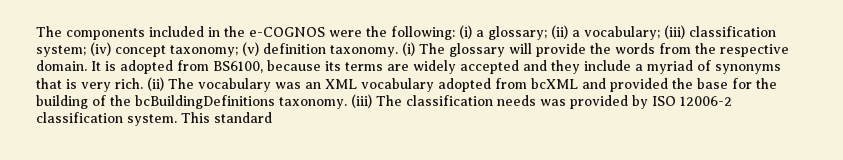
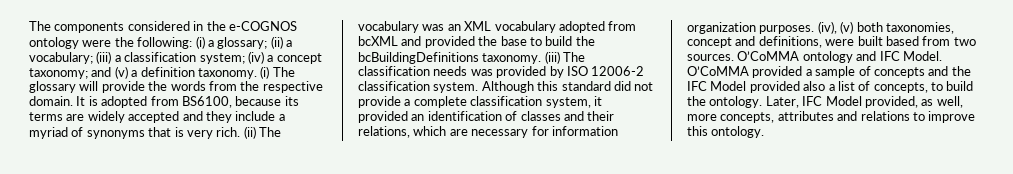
[149,26,204,37] included -> [127,21,190,31] considered
(325, 32) none -> [29,37,79,49] ontology
(685, 32) none -> [114,55,121,62] a
(111, 49) none -> [267,55,274,62] a
[242,42,259,56] (v) -> [91,66,138,79] and (v) a
[732,78,777,89] [36,95,106,109] for the building of -> [529,36,573,46] to build
[181,112,272,123] This standard -> [481,81,654,93] [358,96,602,108] [358,111,615,123] [358,126,618,138] [687,21,954,34] [687,36,976,48] [687,51,942,63] [687,66,971,78] [687,81,974,93] [687,96,963,108] [687,111,976,123] [687,126,765,138] Although this standard did not provide a complete classification system, it provided an identification of classes and their relations, which are necessary for information organization purposes. (iv), (v) both taxonomies, concept and definitions, were built based from two sources. O’CoMMA ontology and IFC Model. O’CoMMA provided a sample of concepts and the IFC Model provided also a list of concepts, to build the ontology. Later, IFC Model provided, as well, more concepts, attributes and relations to improve this ontology.

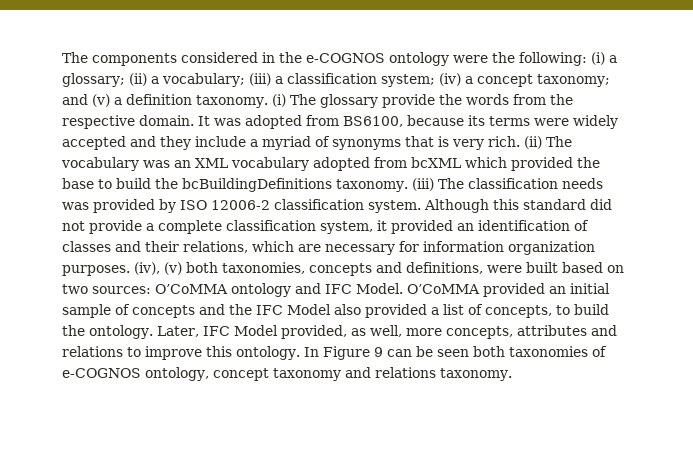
[79,81,99,91] will -> (378, 101) none
[88,96,98,106] is -> [214,118,241,126] was
[66,114,85,121] are -> [534,118,569,126] were
[401,36,422,46] and -> [465,157,507,168] which
[687,37,732,48] concept -> [309,263,372,276] concepts
[922,36,976,46] [687,54,734,61] from two sources. -> [607,265,624,273] [62,284,151,294] on two sources:
[805,69,812,76] a -> [549,283,610,294] an initial
[749,81,826,93] provided also -> [334,304,427,318] also provided
(765, 132) none -> [303,346,607,360] [62,367,512,381] In Figure 9 can be seen both taxonomies of e-COGNOS ontology, concept taxonomy and relations taxonomy.

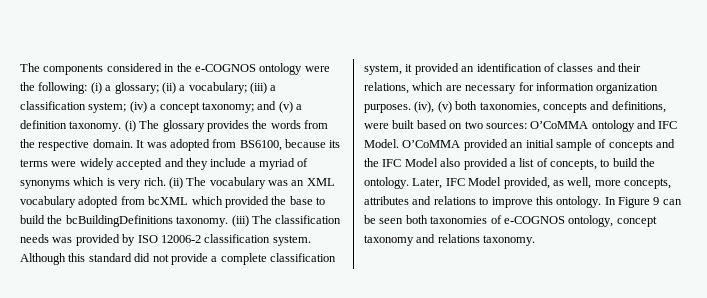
[381,94,435,108] provide -> [206,120,249,132] provides
[405,136,434,147] that -> [73,177,105,186] which

